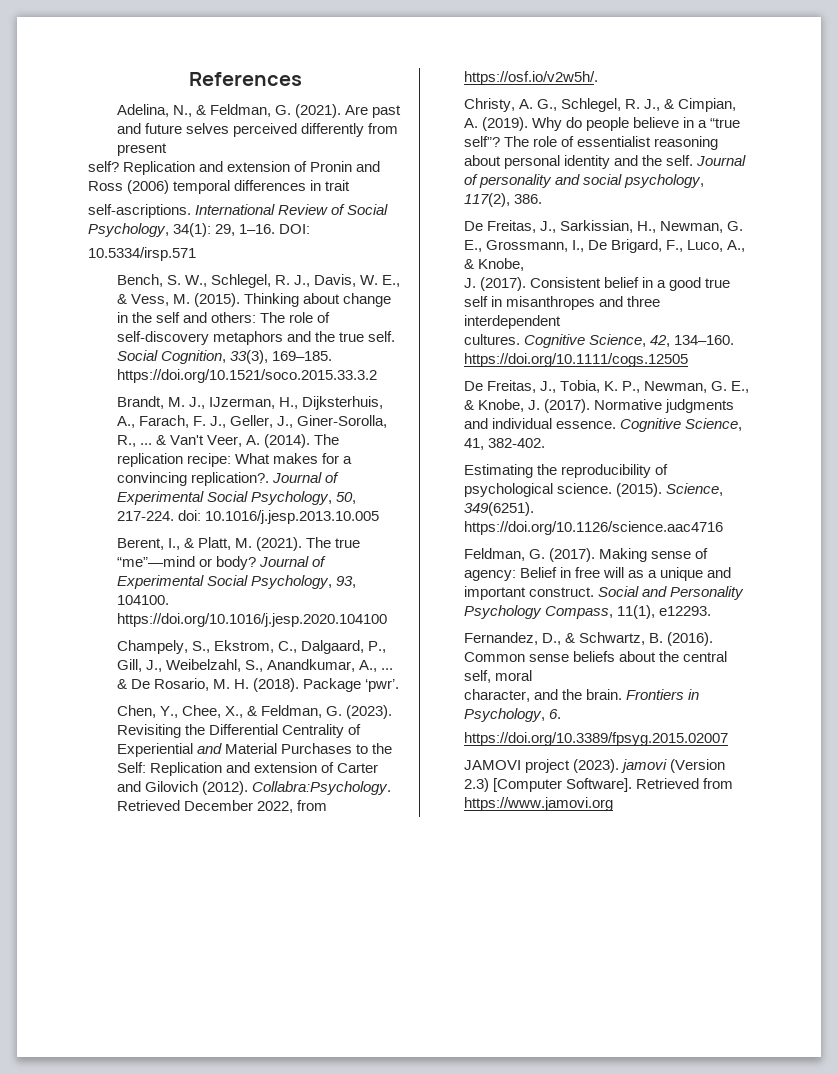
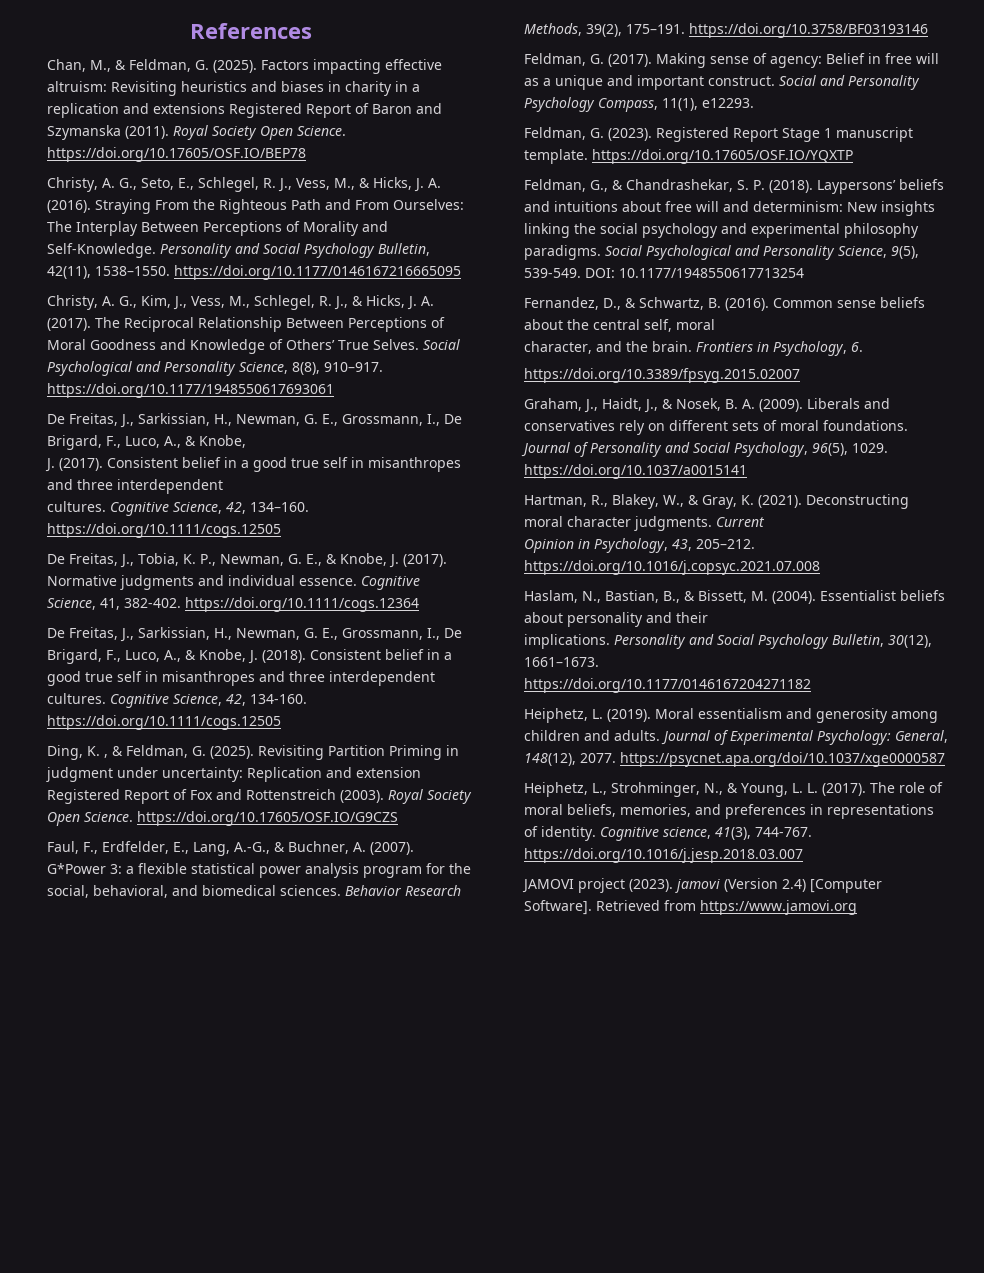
[116,104,402,118] [116,123,398,137] [116,143,167,156] [88,161,381,175] [88,180,351,194] [88,204,389,218] [88,223,311,237] [88,247,196,261] [116,274,401,288] [116,293,391,307] [116,312,331,323] [116,331,395,345] [116,350,332,364] [116,369,377,383] [116,396,383,410] [116,415,387,428] [116,434,340,448] [116,453,352,467] [116,472,339,486] [116,491,356,505] [116,510,379,524] [116,537,361,551] [116,556,326,570] [116,575,356,589] [116,595,169,605] [116,613,387,627] [116,640,386,654] [116,659,393,672] [116,678,400,692] [116,705,393,719] [116,724,361,738] [116,743,392,757] [116,762,378,776] [116,781,391,795] [116,800,327,813] [463,71,598,85] [463,98,737,112] [463,117,741,131] [463,136,718,150] [463,155,746,169] [463,174,704,188] [463,193,542,207] Adelina, N., & Feldman, G. (2021). Are past and future selves perceived differently from present // self? Replication and extension of Pronin and Ross (2006) temporal differences in trait // self-ascriptions. International Review of Social Psychology, 34(1): 29, 1–16. DOI: // 10.5334/irsp.571 // Bench, S. W., Schlegel, R. J., Davis, W. E., & Vess, M. (2015). Thinking about change in the self and others: The role of self-discovery metaphors and the true self. Social Cognition, 33(3), 169–185. https://doi.org/10.1521/soco.2015.33.3.2 // Brandt, M. J., IJzerman, H., Dijksterhuis, A., Farach, F. J., Geller, J., Giner-Sorolla, R., ... & Van't Veer, A. (2014). The replication recipe: What makes for a convincing replication?. Journal of Experimental Social Psychology, 50, 217-224. doi: 10.1016/j.jesp.2013.10.005 // Berent, I., & Platt, M. (2021). The true “me”—mind or body? Journal of Experimental Social Psychology, 93, 104100. https://doi.org/10.1016/j.jesp.2020.104100 // Champely, S., Ekstrom, C., Dalgaard, P., Gill, J., Weibelzahl, S., Anandkumar, A., ... & De Rosario, M. H. (2018). Package ‘pwr’. // Chen, Y., Chee, X., & Feldman, G. (2023). Revisiting the Differential Centrality of Experiential and Material Purchases to the Self: Replication and extension of Carter and Gilovich (2012). Collabra:Psychology. Retrieved December 2022, from https://osf.io/v2w5h/. // Christy, A. G., Schlegel, R. J., & Cimpian, A. (2019). Why do people believe in a “true self”? The role of essentialist reasoning about personal identity and the self. Journal of personality and social psychology, 117(2), 386. -> [46,59,442,74] [46,81,420,96] [46,103,442,118] [46,125,346,140] [46,147,306,162] [46,177,441,192] [46,199,464,214] [46,221,388,236] [46,243,430,258] [46,265,461,280] [46,295,434,310] [46,317,445,332] [46,339,460,354] [46,361,383,376] [46,383,334,398] Chan, M., & Feldman, G. (2025). Factors impacting effective altruism: Revisiting heuristics and biases in charity in a replication and extensions Registered Report of Baron and Szymanska (2011). Royal Society Open Science. https://doi.org/10.17605/OSF.IO/BEP78 // Christy, A. G., Seto, E., Schlegel, R. J., Vess, M., & Hicks, J. A. (2016). Straying From the Righteous Path and From Ourselves: The Interplay Between Perceptions of Morality and Self-Knowledge. Personality and Social Psychology Bulletin, 42(11), 1538–1550. https://doi.org/10.1177/0146167216665095 // Christy, A. G., Kim, J., Vess, M., Schlegel, R. J., & Hicks, J. A. (2017). The Reciprocal Relationship Between Perceptions of Moral Goodness and Knowledge of Others’ True Selves. Social Psychological and Personality Science, 8(8), 910–917. https://doi.org/10.1177/1948550617693061
[463,464,668,478] [463,483,723,497] [463,502,534,516] [463,521,723,535] // Estimating the reproducibility of psychological science. (2015). Science, 349(6251). https://doi.org/10.1126/science.aac4716 -> [184,597,419,612] [46,627,462,642] [46,649,452,664] [46,671,435,686] [46,693,307,708] [46,715,281,730] [46,745,459,760] [45,767,421,782] [46,789,472,804] [46,811,398,826] [46,841,414,856] [46,863,471,878] [46,885,461,898] [523,23,928,38] https://doi.org/10.1111/cogs.12364 // De Freitas, J., Sarkissian, H., Newman, G. E., Grossmann, I., De Brigard, F., Luco, A., & Knobe, J. (2018). Consistent belief in a good true self in misanthropes and three interdependent cultures. Cognitive Science, 42, 134-160. https://doi.org/10.1111/cogs.12505 // Ding, K. , & Feldman, G. (2025). Revisiting Partition Priming in judgment under uncertainty: Replication and extension Registered Report of Fox and Rottenstreich (2003). Royal Society Open Science. https://doi.org/10.17605/OSF.IO/G9CZS // Faul, F., Erdfelder, E., Lang, A.-G., & Buchner, A. (2007). G*Power 3: a flexible statistical power analysis program for the social, behavioral, and biomedical sciences. Behavior Research Methods, 39(2), 175–191. https://doi.org/10.3758/BF03193146
(711, 611) none -> [523,127,913,142] [523,149,853,164] [523,179,944,194] [523,201,935,216] [523,223,919,238] [523,245,919,260] [523,268,804,278] // Feldman, G. (2023). Registered Report Stage 1 manuscript template. https://doi.org/10.17605/OSF.IO/YQXTP // Feldman, G., & Chandrashekar, S. P. (2018). Laypersons’ beliefs and intuitions about free will and determinism: New insights linking the social psychology and experimental philosophy paradigms. Social Psychological and Personality Science, 9(5), 539-549. DOI: 10.1177/1948550617713254
(728, 739) none -> [523,398,890,413] [523,420,908,435] [520,442,888,457] [523,464,747,479] [523,494,909,509] [523,516,765,531] [523,538,755,553] [523,560,820,575] [523,590,945,604] [523,612,708,627] [523,634,932,649] [523,657,599,667] [523,678,811,693] [523,708,938,723] [523,730,948,745] [523,752,945,767] [523,782,943,797] [523,804,934,819] [523,826,812,841] [523,848,803,863] // Graham, J., Haidt, J., & Nosek, B. A. (2009). Liberals and conservatives rely on different sets of moral foundations. Journal of Personality and Social Psychology, 96(5), 1029. https://doi.org/10.1037/a0015141 // Hartman, R., Blakey, W., & Gray, K. (2021). Deconstructing moral character judgments. Current // Opinion in Psychology, 43, 205–212. https://doi.org/10.1016/j.copsyc.2021.07.008 // Haslam, N., Bastian, B., & Bissett, M. (2004). Essentialist beliefs about personality and their // implications. Personality and Social Psychology Bulletin, 30(12), 1661–1673. // https://doi.org/10.1177/0146167204271182 // Heiphetz, L. (2019). Moral essentialism and generosity among children and adults. Journal of Experimental Psychology: General, 148(12), 2077. https://psycnet.apa.org/doi/10.1037/xge0000587 // Heiphetz, L., Strohminger, N., & Young, L. L. (2017). The role of moral beliefs, memories, and preferences in representations of identity. Cognitive science, 41(3), 744-767. https://doi.org/10.1016/j.jesp.2018.03.007
[463,778,489,792] 2.3) -> [781,879,806,892] 2.4)

